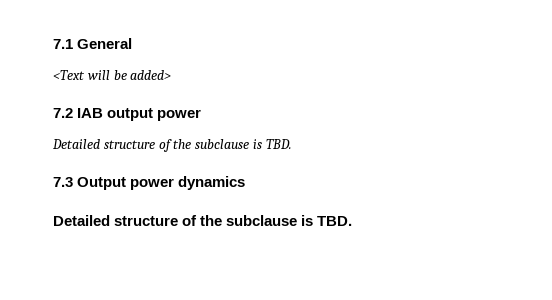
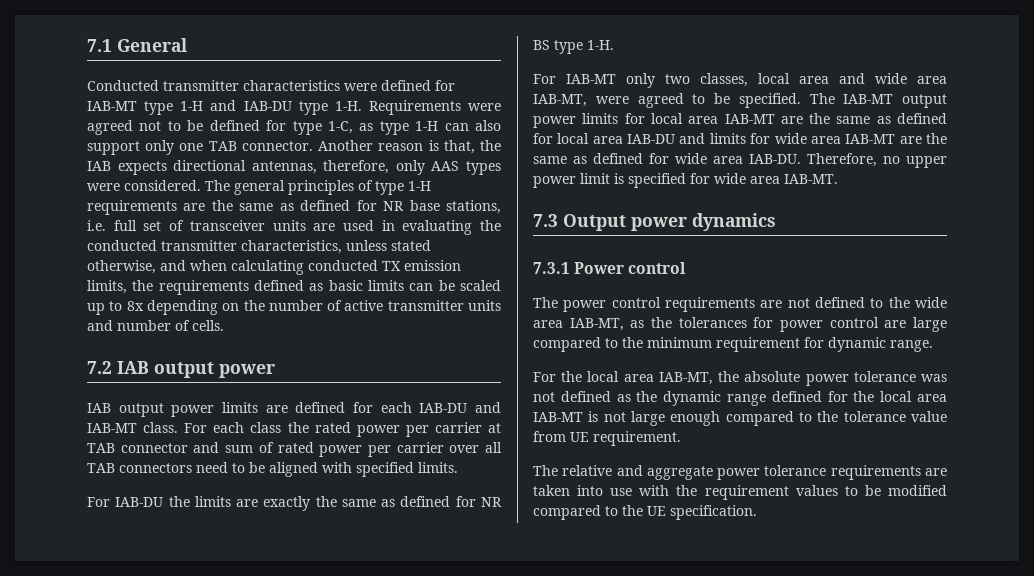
[53,70,172,80] [53,108,202,121] [52,139,292,152] [53,176,246,190] [53,215,353,226] <Text will be added> // 7.2 IAB output power // Detailed structure of the subclause is TBD. // 7.3 Output power dynamics // Detailed structure of the subclause is TBD. -> [87,80,455,91] [87,100,501,115] [87,120,502,135] [87,140,502,155] [87,160,501,175] [87,180,431,195] [87,200,502,215] [87,220,501,235] [87,240,431,254] [87,260,461,275] [87,280,501,295] [87,300,502,315] [87,320,224,331] [87,361,275,378] [87,402,502,417] [87,422,502,437] [87,442,502,457] [87,462,458,477] [87,496,502,511] [533,40,614,54] [533,73,947,88] [533,93,947,108] [533,113,947,128] [533,133,947,144] [533,153,947,168] [533,173,838,188] [533,213,776,231] [533,262,687,274] [533,297,947,312] [533,317,947,332] [533,337,933,352] [533,371,947,386] [533,391,947,406] [533,411,947,426] [533,431,681,446] [533,465,947,480] [533,485,947,500] [533,505,757,520] Conducted transmitter characteristics were defined for IAB-MT type 1-H and IAB-DU type 1-H. Requirements were agreed not to be defined for type 1-C, as type 1-H can also support only one TAB connector. Another reason is that, the IAB expects directional antennas, therefore, only AAS types were considered. The general principles of type 1-H requirements are the same as defined for NR base stations, i.e. full set of transceiver units are used in evaluating the conducted transmitter characteristics, unless stated otherwise, and when calculating conducted TX emission limits, the requirements defined as basic limits can be scaled up to 8x depending on the number of active transmitter units and number of cells. // 7.2 IAB output power // IAB output power limits are defined for each IAB-DU and IAB-MT class. For each class the rated power per carrier at TAB connector and sum of rated power per carrier over all TAB connectors need to be aligned with specified limits. // For IAB-DU the limits are exactly the same as defined for NR BS type 1-H. // For IAB-MT only two classes, local area and wide area IAB-MT, were agreed to be specified. The IAB-MT output power limits for local area IAB-MT are the same as defined for local area IAB-DU and limits for wide area IAB-MT are the same as defined for wide area IAB-DU. Therefore, no upper power limit is specified for wide area IAB-MT. // 7.3 Output power dynamics // 7.3.1 Power control // The power control requirements are not defined to the wide area IAB-MT, as the tolerances for power control are large compared to the minimum requirement for dynamic range. // For the local area IAB-MT, the absolute power tolerance was not defined as the dynamic range defined for the local area IAB-MT is not large enough compared to the tolerance value from UE requirement. // The relative and aggregate power tolerance requirements are taken into use with the requirement values to be modified compared to the UE specification.

